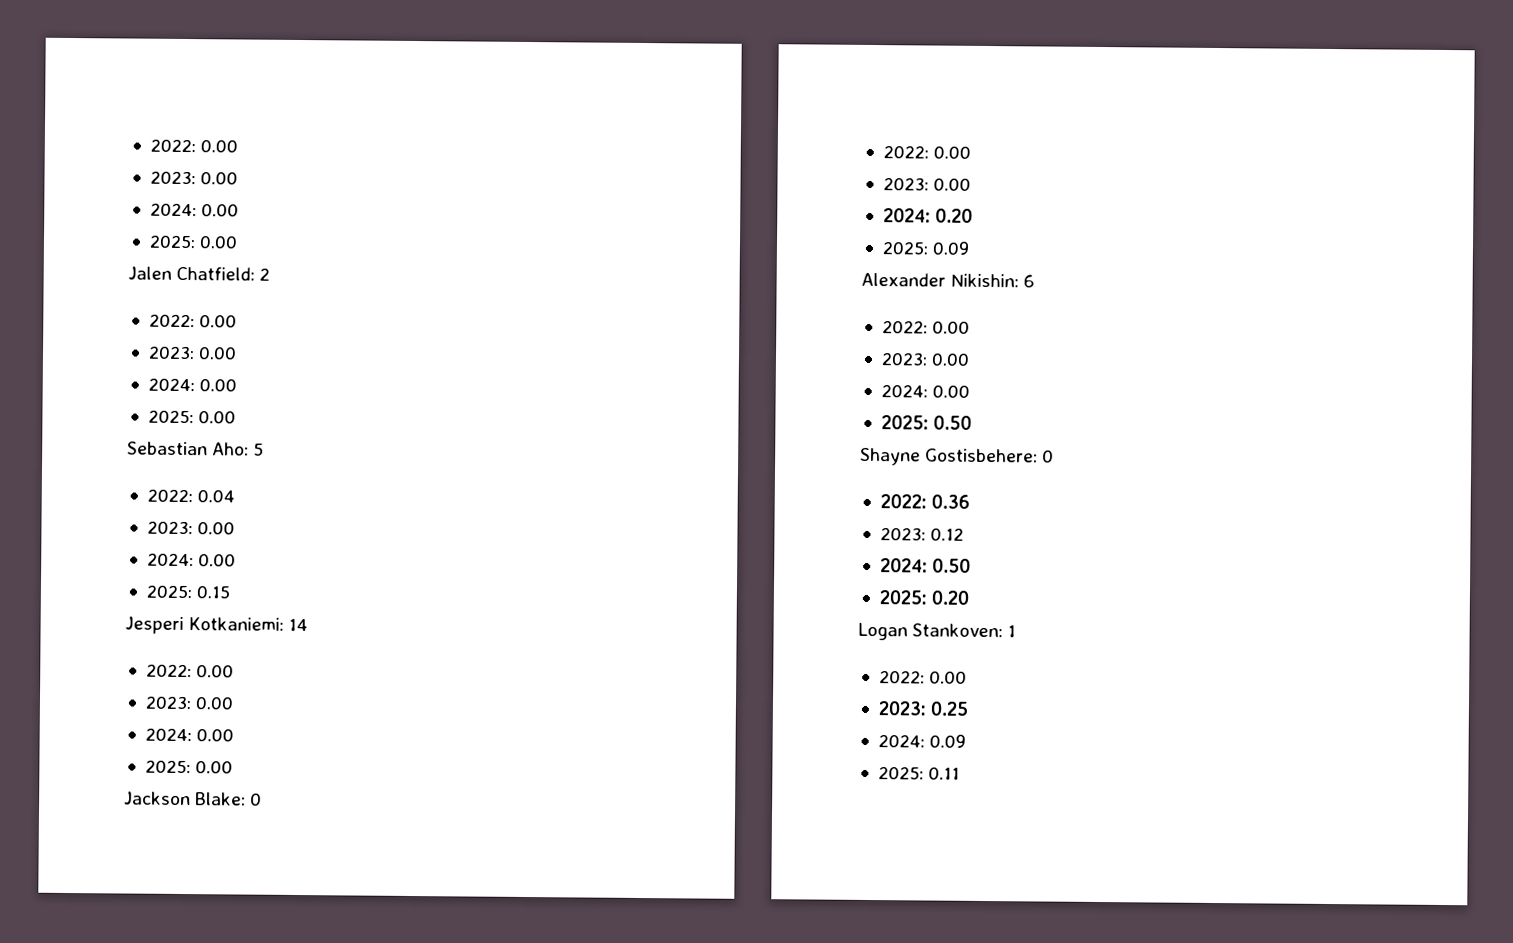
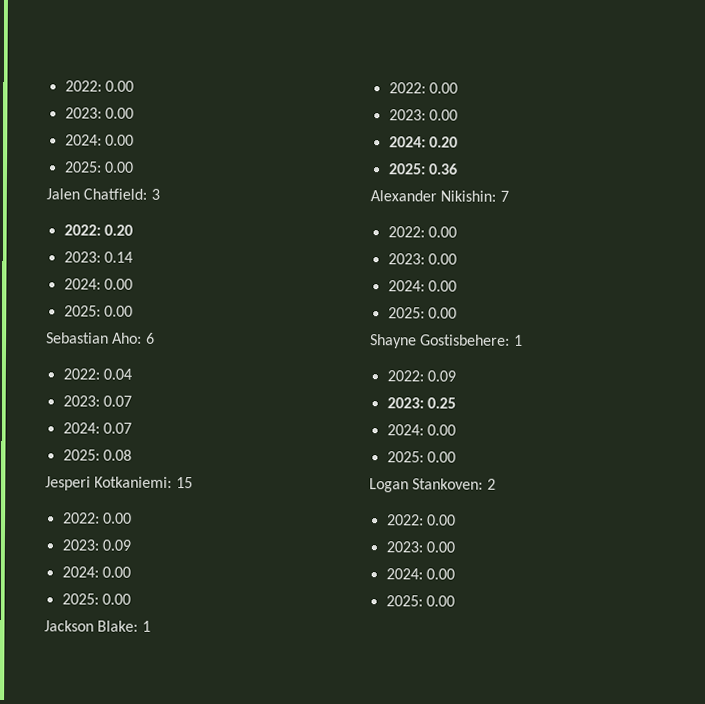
(256, 273) none -> [150,188,160,200] [63,224,133,236] [63,251,133,263] [63,278,133,290] [63,305,133,317] [46,332,155,344] [62,368,132,380] [62,395,132,407] [62,422,132,434] [62,449,132,461] [45,476,193,491] [62,512,132,524] [61,539,131,551] [61,566,131,578] [61,593,131,605] [44,620,151,632] [388,82,458,94] [388,109,458,121] [388,136,458,148] [387,163,458,175] [370,190,509,202] [387,226,457,238] [387,253,457,265] [387,280,457,292] [387,307,457,319] [370,334,523,349] [386,370,456,382] [386,397,456,409] [386,424,456,436] [386,451,456,463] [369,478,484,493] 3 // 2022: 0.20 // 2023: 0.14 // 2024: 0.00 // 2025: 0.00 // Sebastian Aho: 6 // 2022: 0.04 // 2023: 0.07 // 2024: 0.07 // 2025: 0.08 // Jesperi Kotkaniemi: 15 // 2022: 0.00 // 2023: 0.09 // 2024: 0.00 // 2025: 0.00 // Jackson Blake: 1 // 2022: 0.00 // 2023: 0.00 // 2024: 0.20 // 2025: 0.36 // Alexander Nikishin: 7 // 2022: 0.00 // 2023: 0.00 // 2024: 0.00 // 2025: 0.00 // Shayne Gostisbehere: 1 // 2022: 0.09 // 2023: 0.25 // 2024: 0.00 // 2025: 0.00 // Logan Stankoven:
[127,441,265,456] [146,488,236,503] [146,520,236,535] [146,552,237,567] [145,584,231,599] [125,616,309,635] [145,663,235,678] [144,695,235,710] [144,727,235,742] [144,759,234,774] [124,791,263,806] [882,145,972,159] [882,177,972,191] [882,208,974,223] [881,241,971,255] [861,272,1036,288] [881,320,971,334] [880,352,971,366] [880,384,971,398] [880,415,973,430] [860,447,1055,466] [879,494,971,509] [879,527,965,541] [879,558,972,573] [878,590,970,605] [858,622,1017,641] [878,670,968,684] [877,701,969,716] [877,734,967,748] [877,766,961,780] // Sebastian Aho: 5 // 2022: 0.04 // 2023: 0.00 // 2024: 0.00 // 2025: 0.15 // Jesperi Kotkaniemi: 14 // 2022: 0.00 // 2023: 0.00 // 2024: 0.00 // 2025: 0.00 // Jackson Blake: 0 // 2022: 0.00 // 2023: 0.00 // 2024: 0.20 // 2025: 0.09 // Alexander Nikishin: 6 // 2022: 0.00 // 2023: 0.00 // 2024: 0.00 // 2025: 0.50 // Shayne Gostisbehere: 0 // 2022: 0.36 // 2023: 0.12 // 2024: 0.50 // 2025: 0.20 // Logan Stankoven: 1 // 2022: 0.00 // 2023: 0.25 // 2024: 0.09 // 2025: 0.11 -> (455, 601) none

